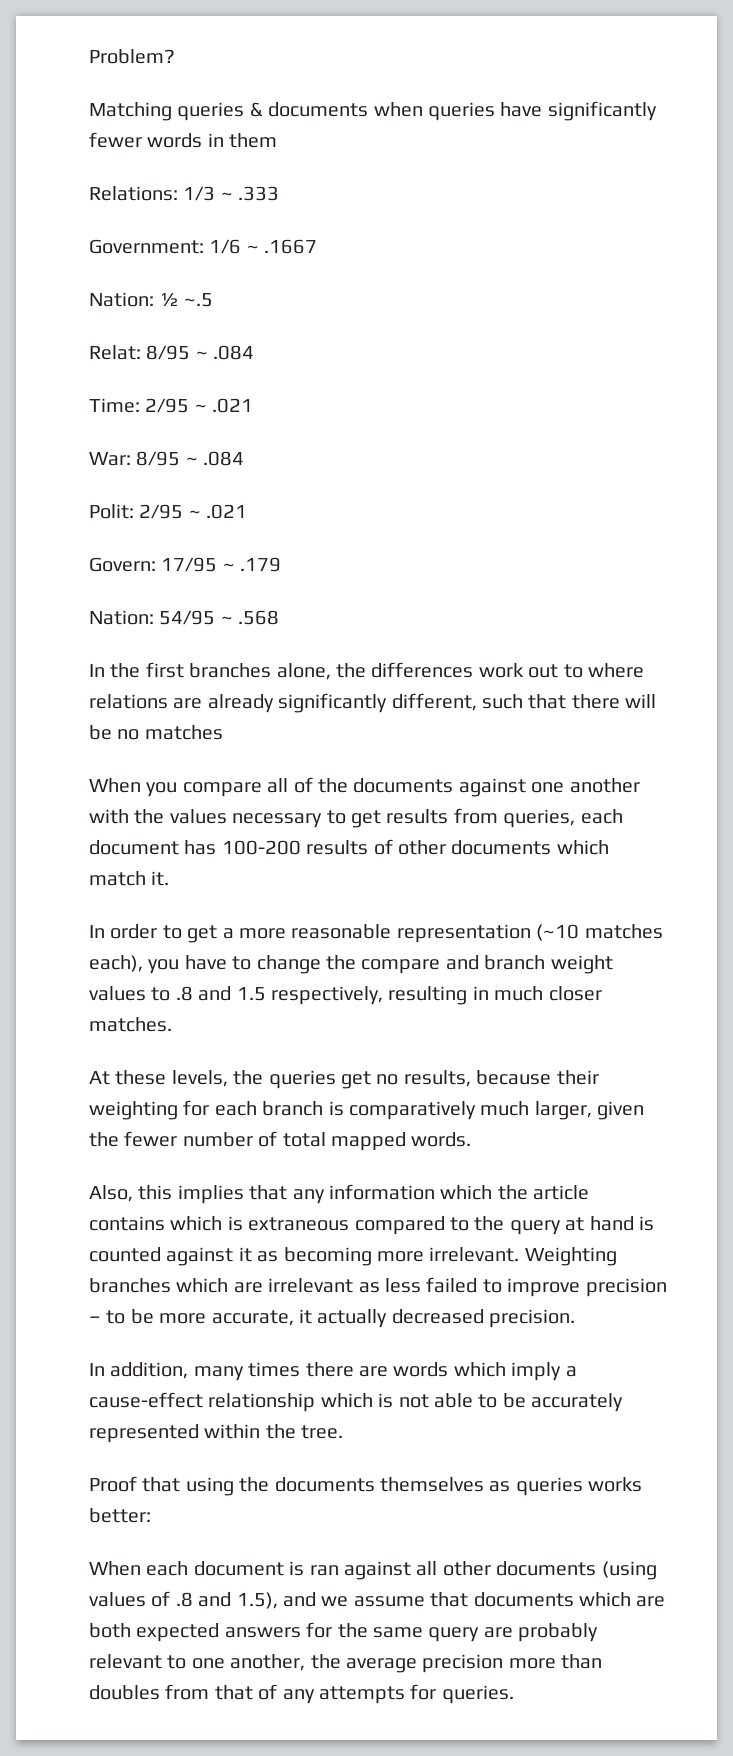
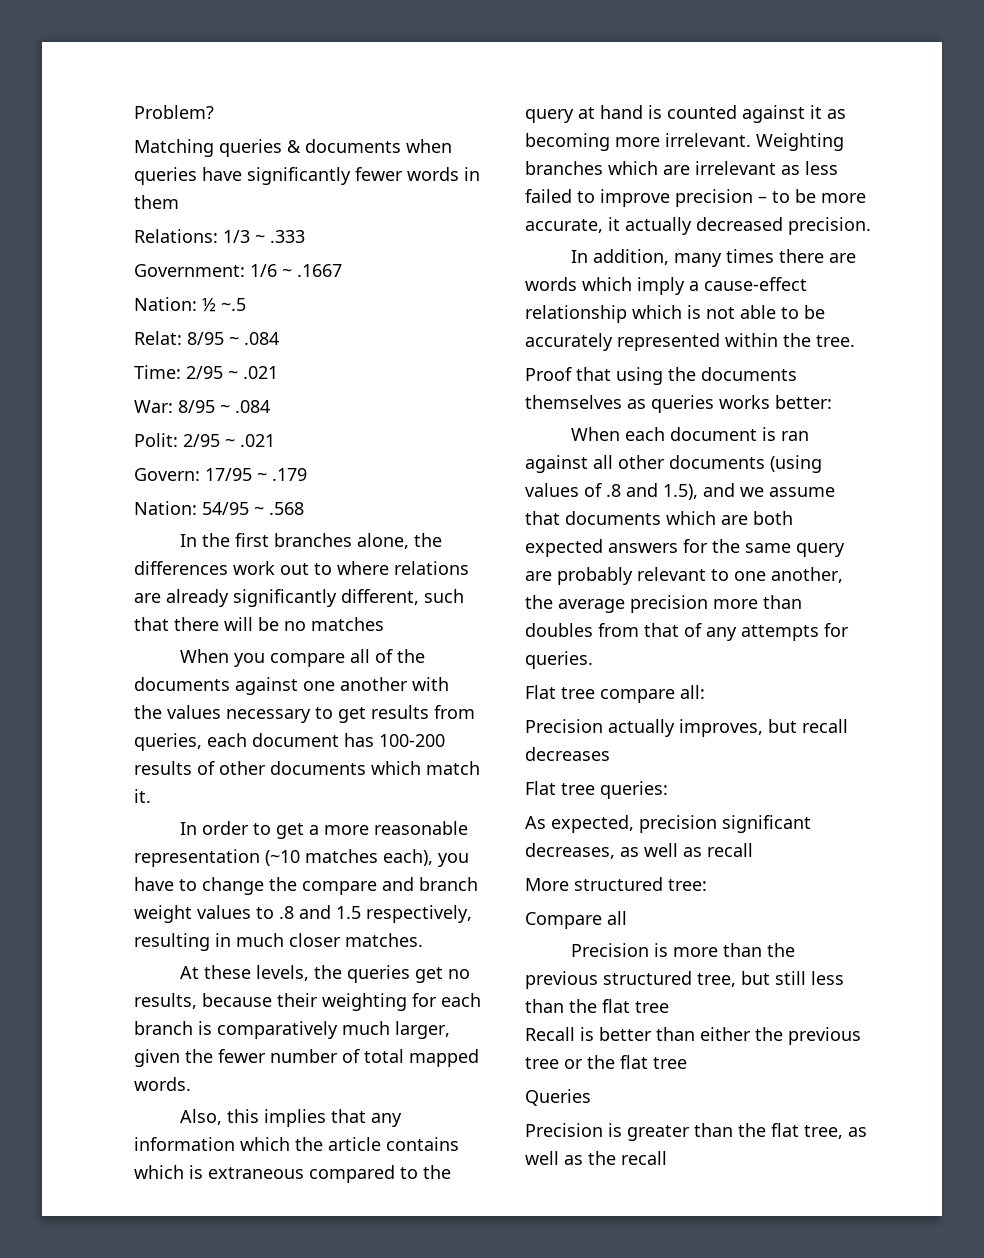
(514, 1694) none -> [525,685,705,703] [525,719,848,737] [525,747,610,761] [525,781,668,799] [525,815,811,833] [525,843,753,859] [525,877,707,891] [525,911,627,929] [570,943,795,957] [525,971,844,989] [525,999,669,1013] [525,1027,861,1045] [525,1055,687,1069] [525,1089,591,1106] [525,1123,867,1141] [525,1151,667,1165] // Flat tree compare all: // Precision actually improves, but recall decreases // Flat tree queries: // As expected, precision significant decreases, as well as recall // More structured tree: // Compare all // Precision is more than the previous structured tree, but still less than the flat tree // Recall is better than either the previous tree or the flat tree // Queries // Precision is greater than the flat tree, as well as the recall

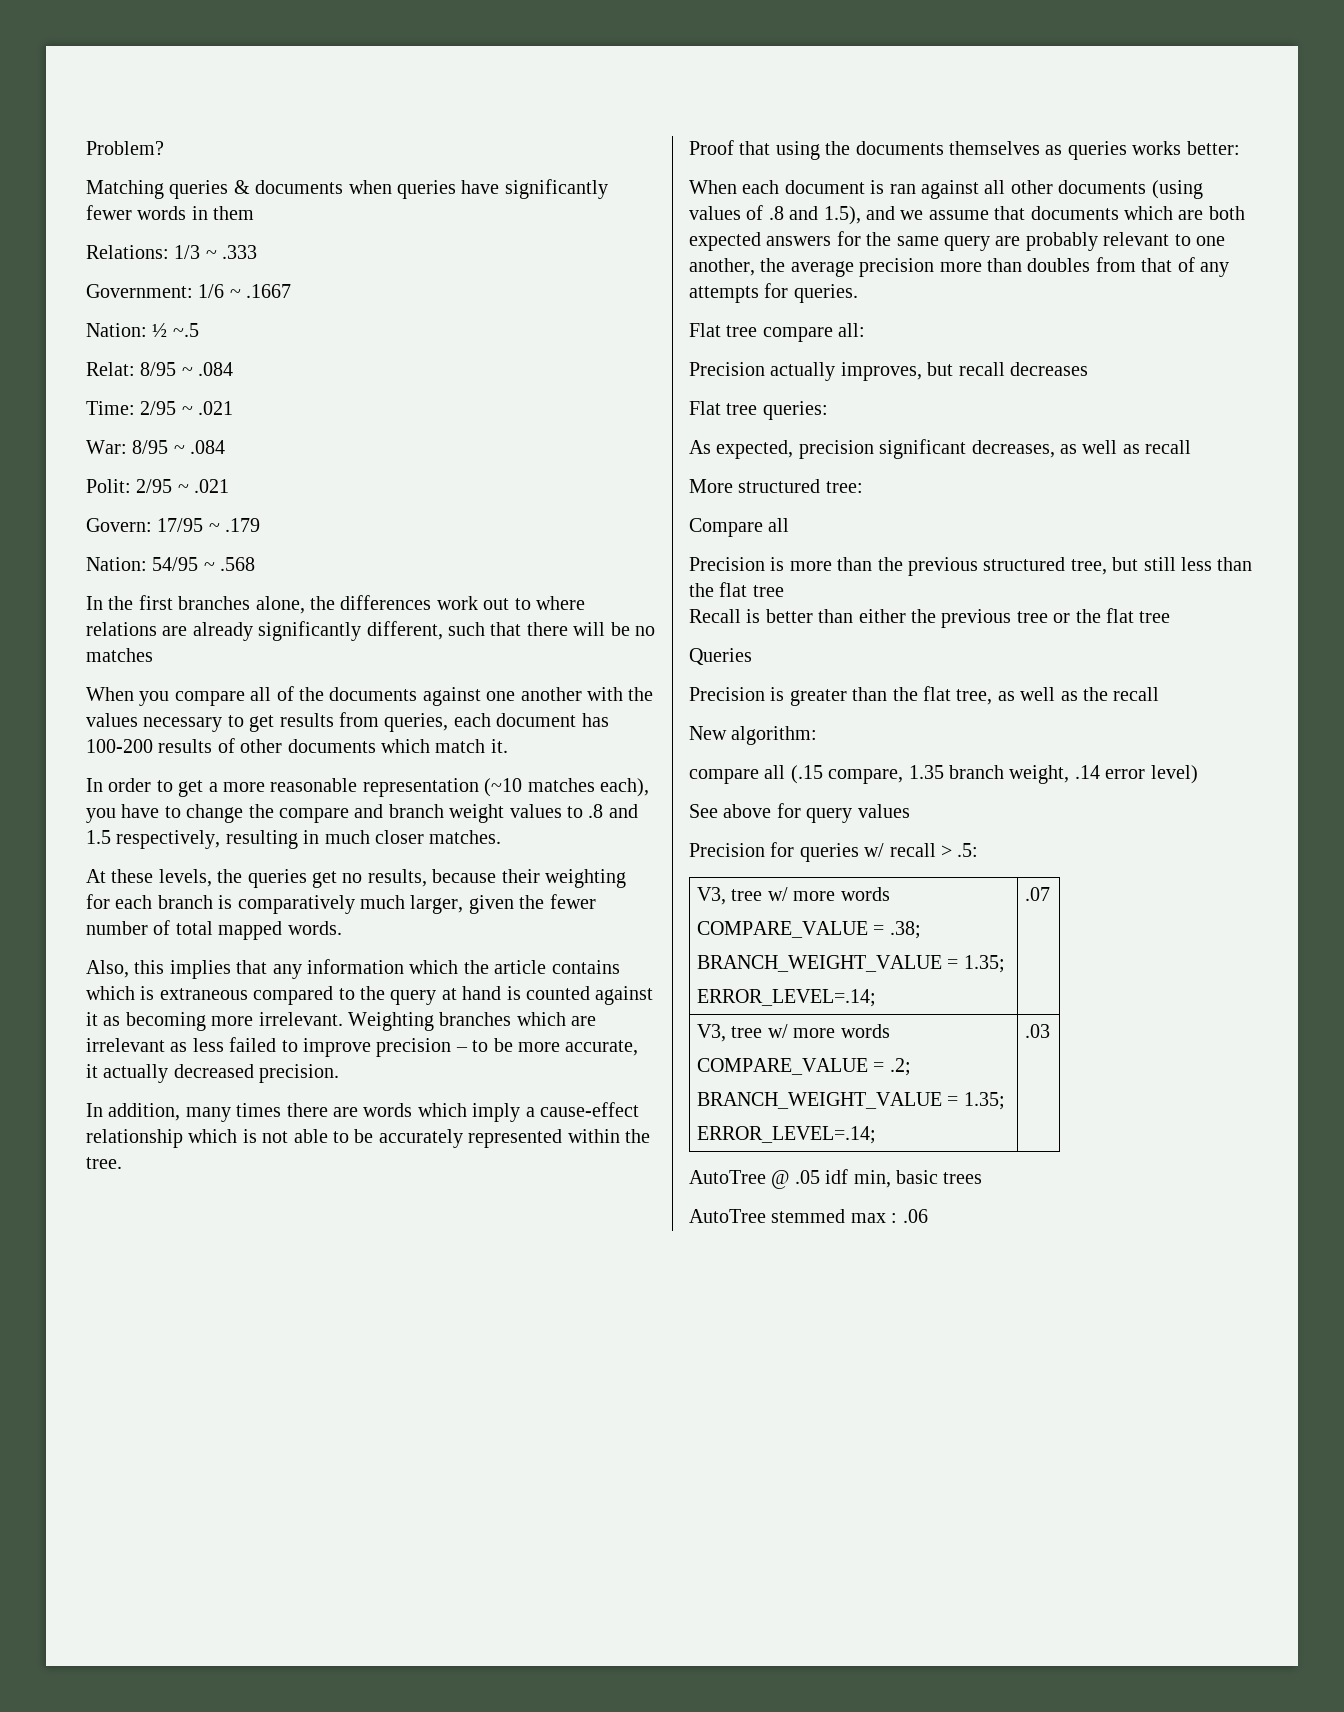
(667, 1158) none -> [689,726,818,745] [689,765,1198,784] [689,803,910,823] [689,842,979,862] [697,887,890,905] [697,921,921,939] [697,955,1005,973] [697,989,877,1007] [1025,887,1051,901] [697,1024,890,1042] [697,1058,911,1076] [697,1092,1005,1110] [697,1126,877,1144] [1025,1024,1051,1038] [689,1169,983,1189] [689,1209,928,1223] // New algorithm: // compare all (.15 compare, 1.35 branch weight, .14 error level) // See above for query values // Precision for queries w/ recall > .5: // V3, tree w/ more words // COMPARE_VALUE = .38; // BRANCH_WEIGHT_VALUE = 1.35; // ERROR_LEVEL=.14; | .07 // V3, tree w/ more words // COMPARE_VALUE = .2; // BRANCH_WEIGHT_VALUE = 1.35; // ERROR_LEVEL=.14; | .03 // AutoTree @ .05 idf min, basic trees // AutoTree stemmed max : .06

